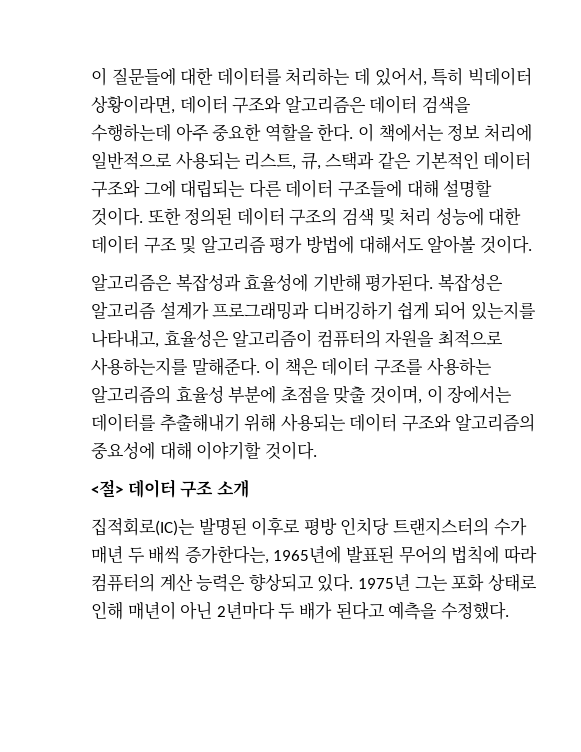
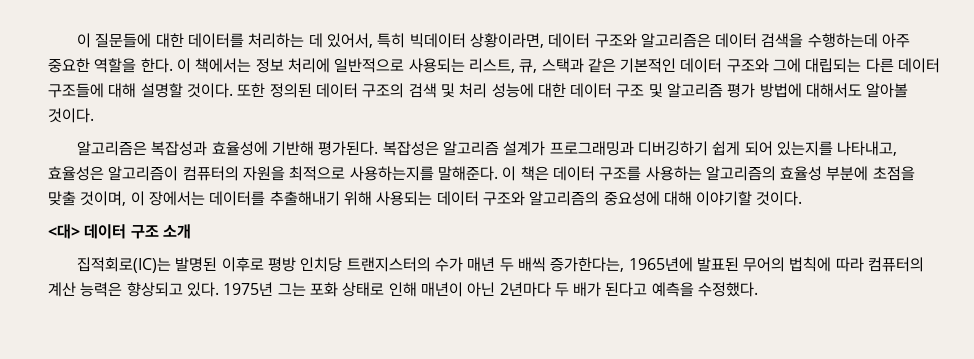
[91,479,123,498] <절> -> [48,224,80,239] <대>

